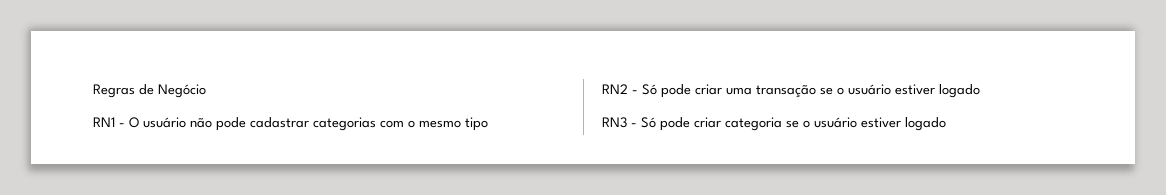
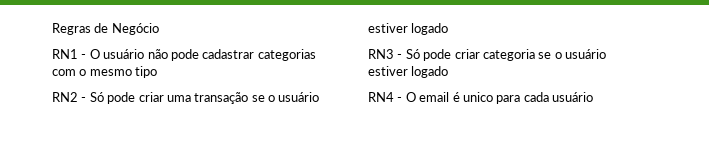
(946, 124) none -> [368,92,593,104] // RN4 - O email é unico para cada usuário

